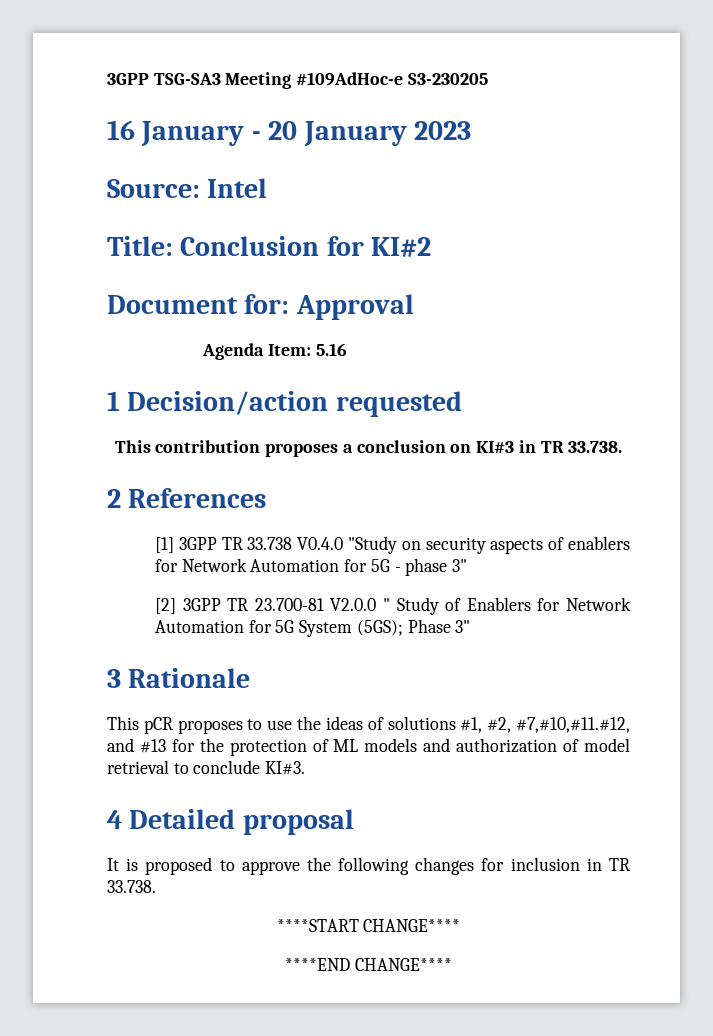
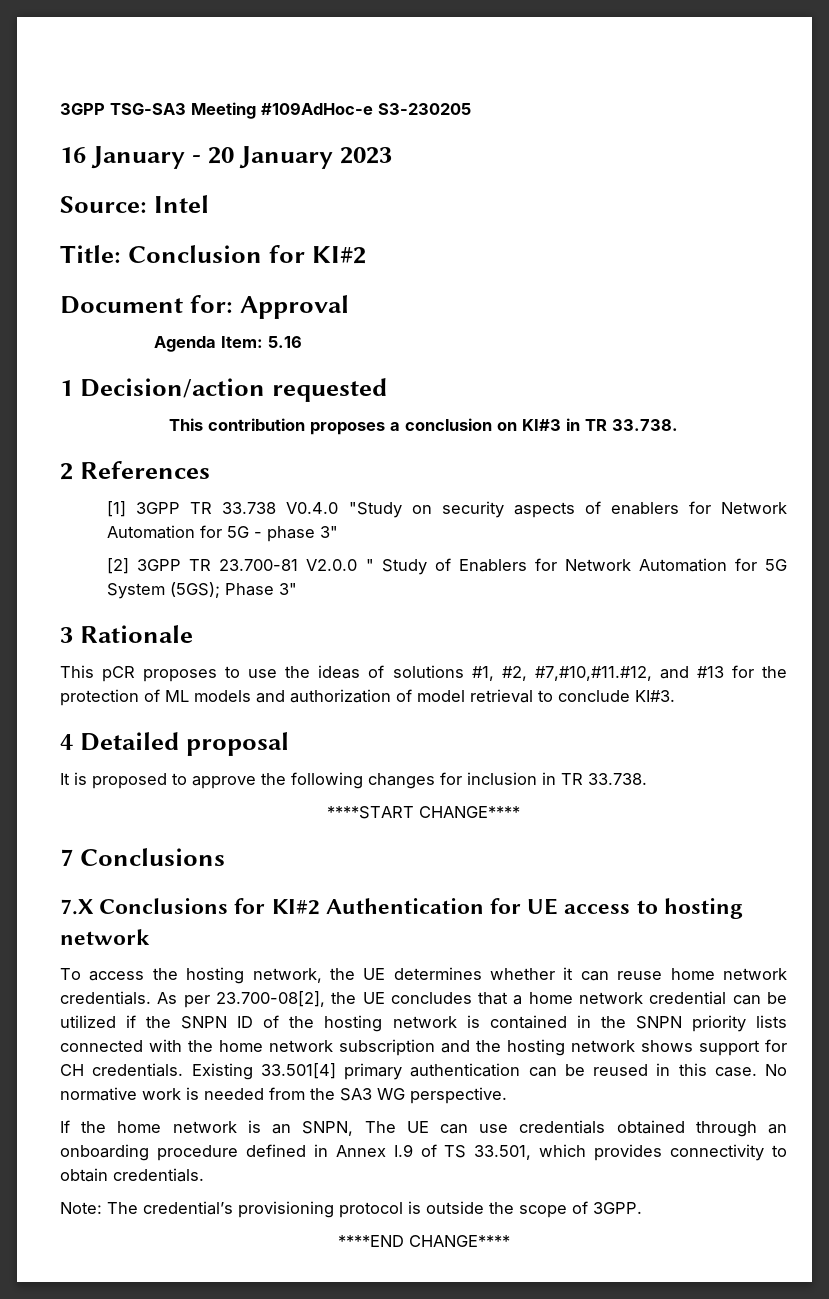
(461, 925) none -> [60,848,226,866] [60,898,743,919] [60,929,150,945] [60,967,787,984] [60,991,787,1008] [60,1015,788,1032] [60,1039,787,1056] [60,1063,787,1080] [60,1087,507,1104] [60,1120,787,1137] [60,1144,787,1161] [60,1168,204,1182] [60,1201,642,1218] // 7 Conclusions // 7.X Conclusions for KI#2 Authentication for UE access to hosting network // To access the hosting network, the UE determines whether it can reuse home network credentials. As per 23.700-08[2], the UE concludes that a home network credential can be utilized if the SNPN ID of the hosting network is contained in the SNPN priority lists connected with the home network subscription and the hosting network shows support for CH credentials. Existing 33.501[4] primary authentication can be reused in this case. No normative work is needed from the SA3 WG perspective. // If the home network is an SNPN, The UE can use credentials obtained through an onboarding procedure defined in Annex I.9 of TS 33.501, which provides connectivity to obtain credentials. // Note: The credential’s provisioning protocol is outside the scope of 3GPP.

